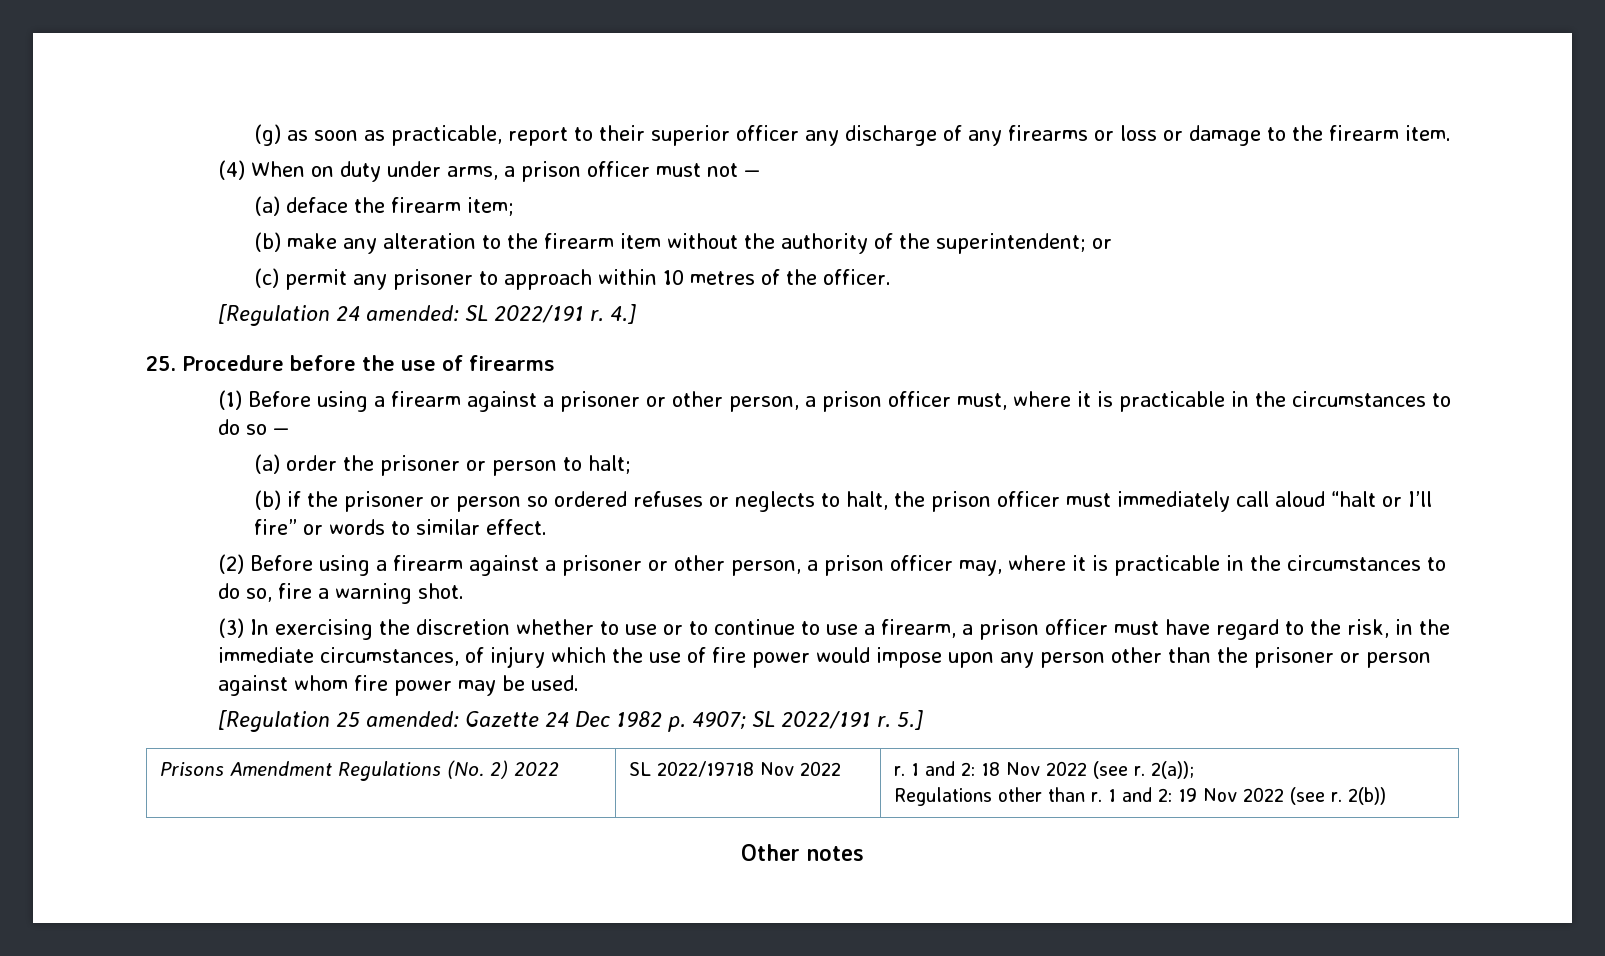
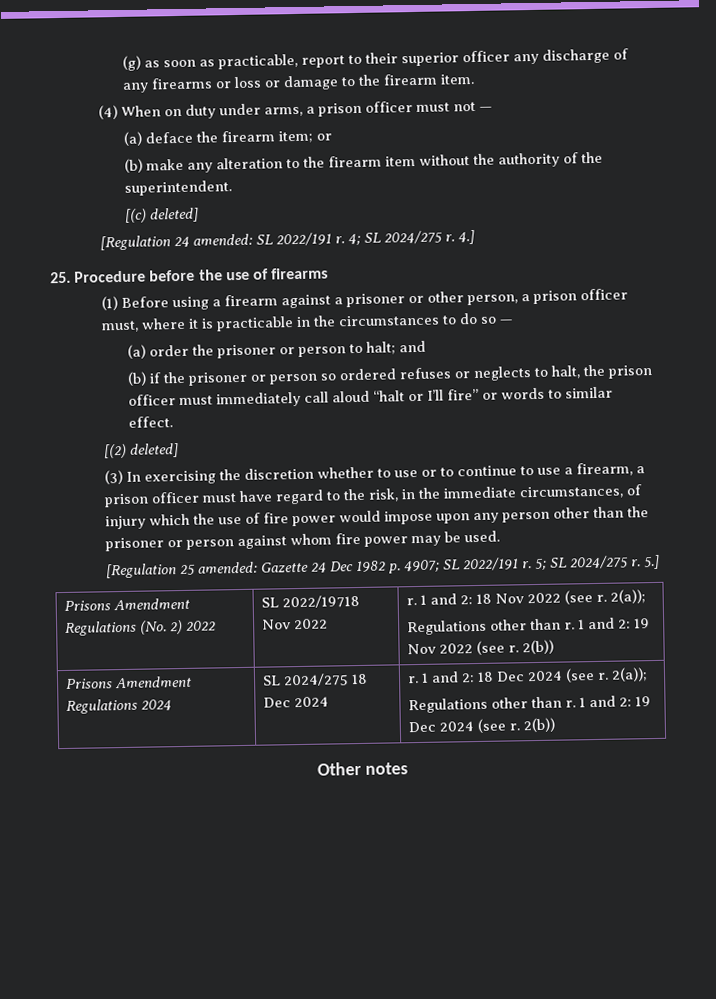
(514, 206) none -> [316,133,333,141] or
[935,233,1112,254] [253,268,891,290] superintendent; or // (c) permit any prisoner to approach within 10 metres of the officer. -> [124,180,233,196] [125,207,200,223] superintendent. // [(c) deleted]
(604, 316) none -> [347,230,455,246] 4; SL 2024/275 r.
(631, 464) none -> [399,340,427,353] and
[217,554,1446,576] [217,583,464,604] (2) Before using a firearm against a prisoner or other person, a prison officer may, where it is practicable in the circumstances to do so, fire a warning shot. -> [103,443,179,459] [(2) deleted]
(891, 722) none -> [534,555,641,571] 5; SL 2024/275 r.
(1387, 796) none -> [65,675,193,689] [66,698,173,714] [262,673,369,687] [263,696,330,708] [407,667,649,684] [408,695,652,714] [408,717,556,734] // Prisons Amendment Regulations 2024 | SL 2024/275 18 Dec 2024 | r. 1 and 2: 18 Dec 2024 (see r. 2(a)); // Regulations other than r. 1 and 2: 19 Dec 2024 (see r. 2(b))

